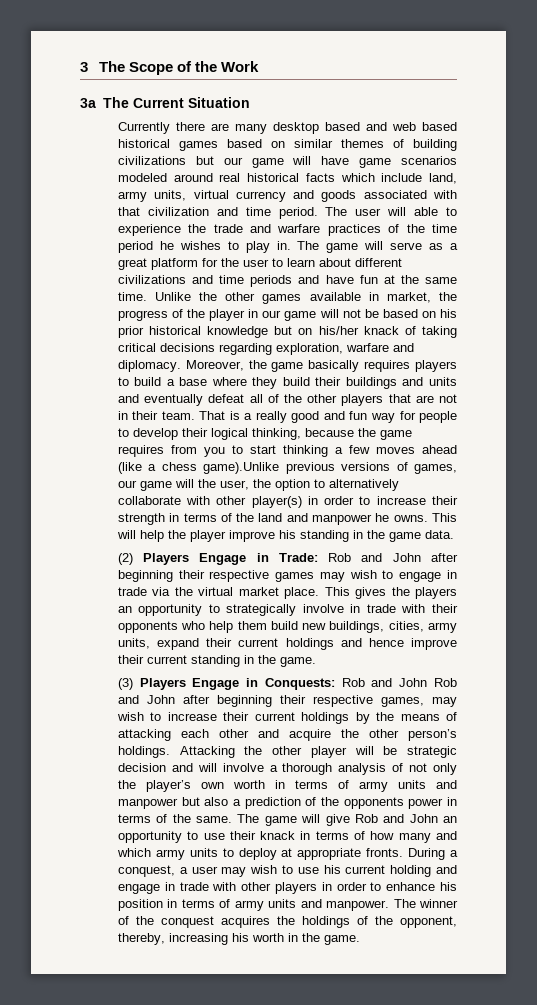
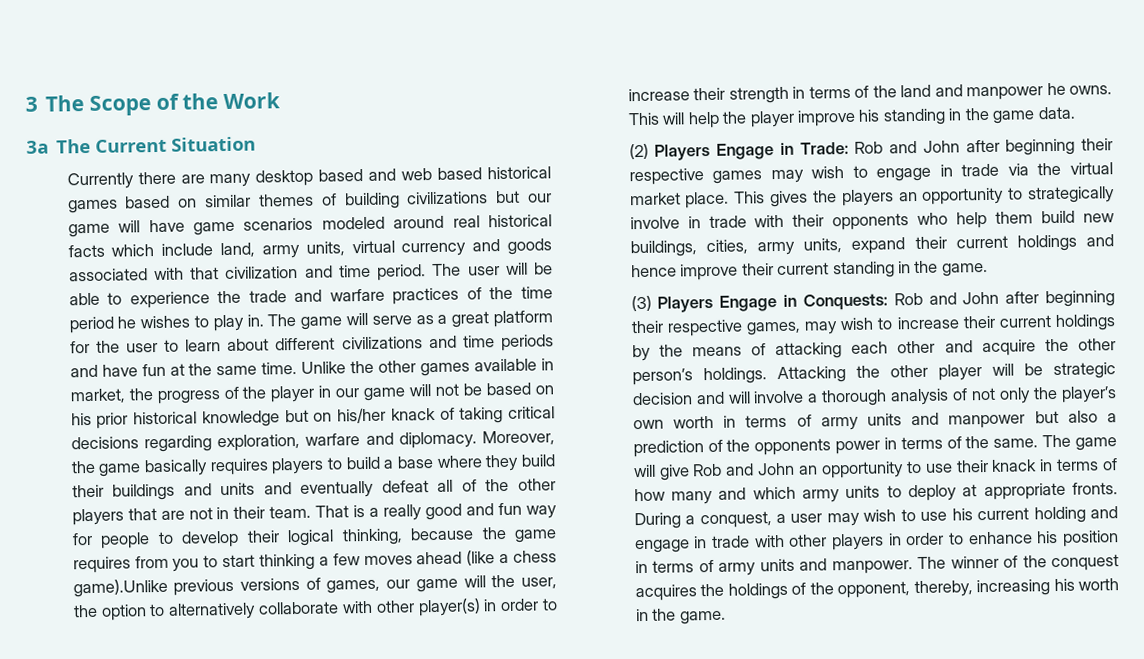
(407, 211) none -> [534,262,554,275] be
[434,678,458,687] [117,695,175,704] Rob and John -> (1000, 298) none

